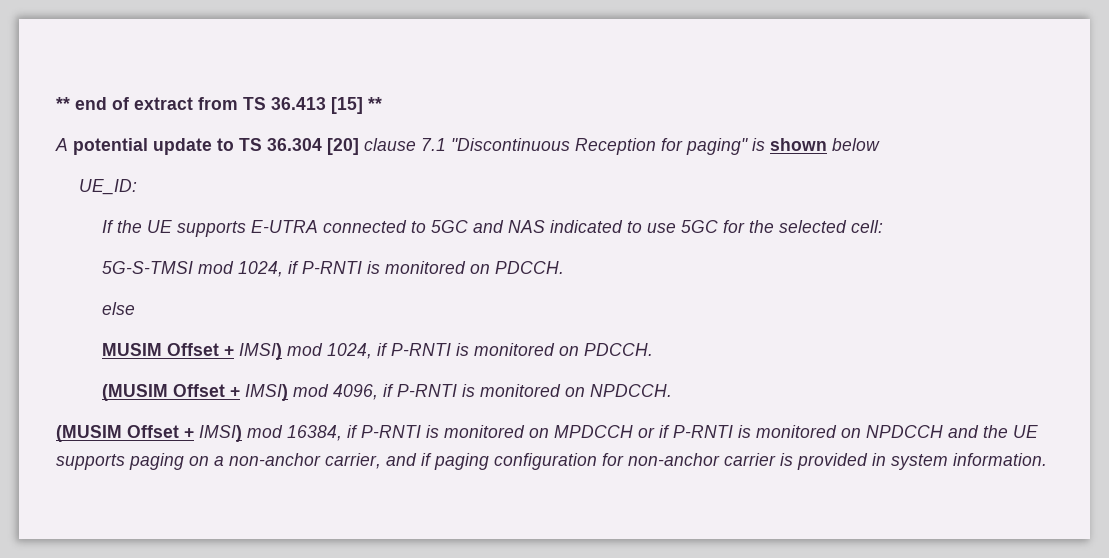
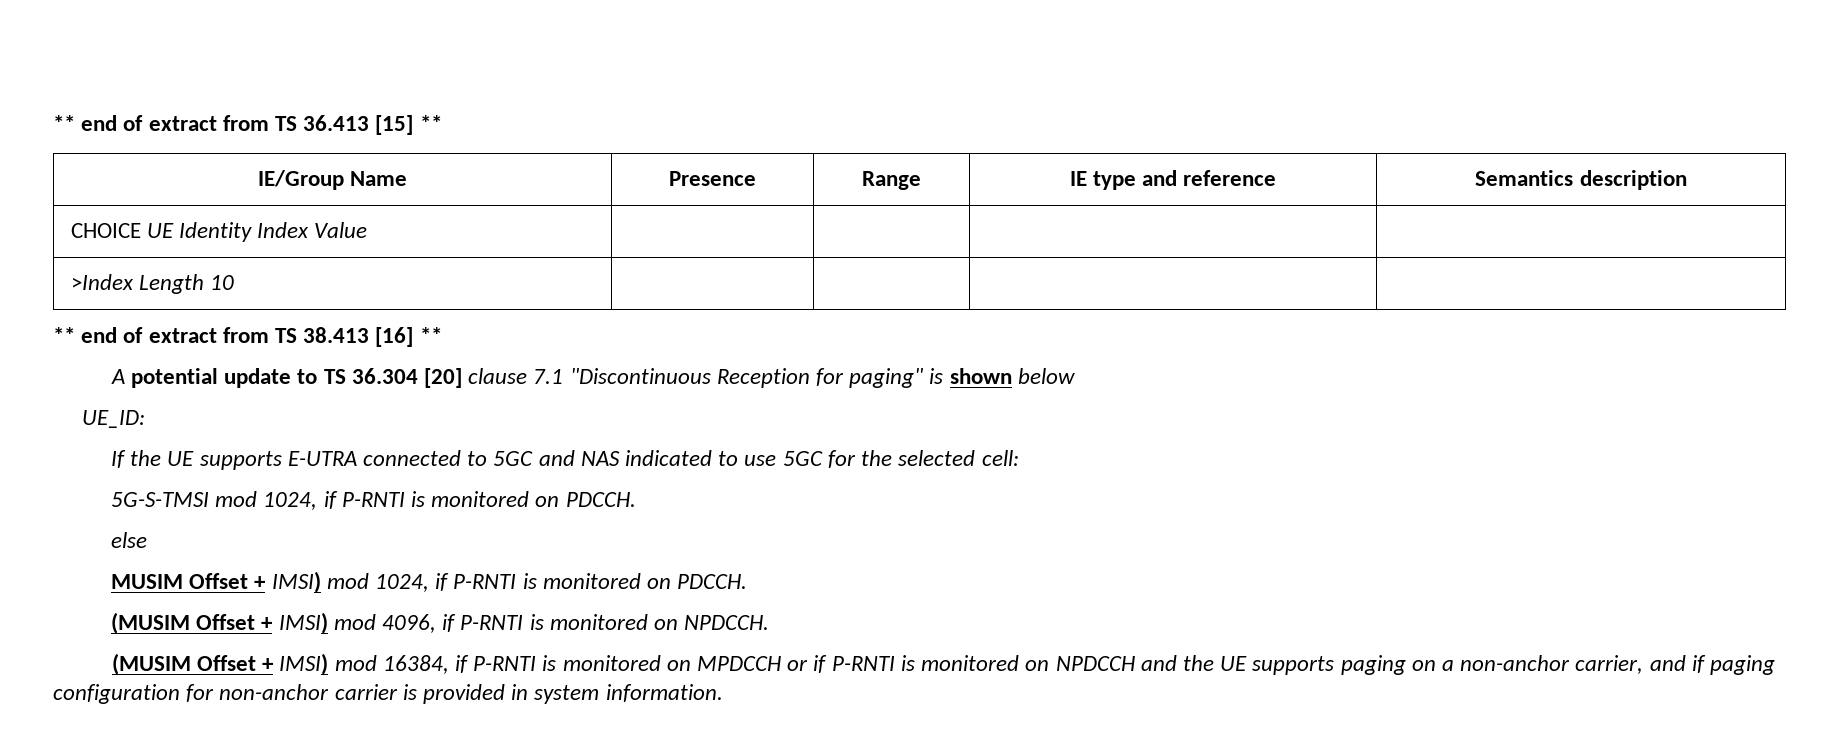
(382, 103) none -> [257,170,408,190] [669,171,756,186] [862,171,921,190] [1069,170,1277,190] [1475,170,1687,190] [70,222,368,242] [70,274,234,294] [53,327,442,347] // IE/Group Name | Presence | Range | IE type and reference | Semantics description // CHOICE UE Identity Index Value | | | | // >Index Length 10 | | | | // ** end of extract from TS 38.413 [16] **

